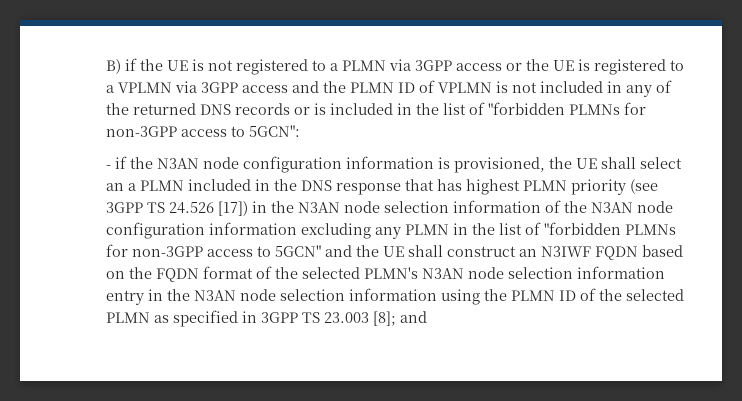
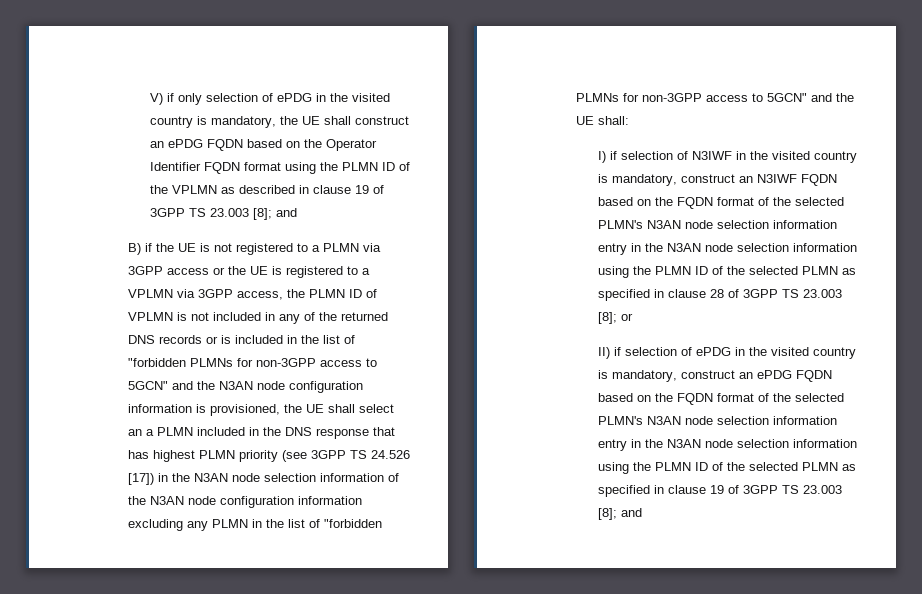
(105, 66) none -> [149,93,390,105] [149,116,409,128] [149,139,377,151] [149,162,410,174] [149,185,384,194] [149,208,297,220] V) if only selection of ePDG in the visited country is mandatory, the UE shall construct an ePDG FQDN based on the Operator Identifier FQDN format using the PLMN ID of the VPLMN as described in clause 19 of 3GPP TS 23.003 [8]; and //
[241,81,319,93] access and -> [237,291,284,300] access,
[248,125,300,137] [105,156,127,169] 5GCN": // - if -> [128,381,194,390] 5GCN" and
[407,245,443,257] shall -> [598,116,630,125] [597,151,857,163] [597,174,677,186] shall: // I) if selection of N3IWF in the visited country is mandatory,
(257, 317) none -> [667,289,842,298] [597,312,633,324] [597,347,856,359] [597,370,832,382] [597,393,844,405] [597,416,837,425] [597,439,857,451] [597,462,856,474] [597,485,739,497] clause 28 of 3GPP TS 23.003 [8]; or // II) if selection of ePDG in the visited country is mandatory, construct an ePDG FQDN based on the FQDN format of the selected PLMN's N3AN node selection information entry in the N3AN node selection information using the PLMN ID of the selected PLMN as specified in clause 19 of

